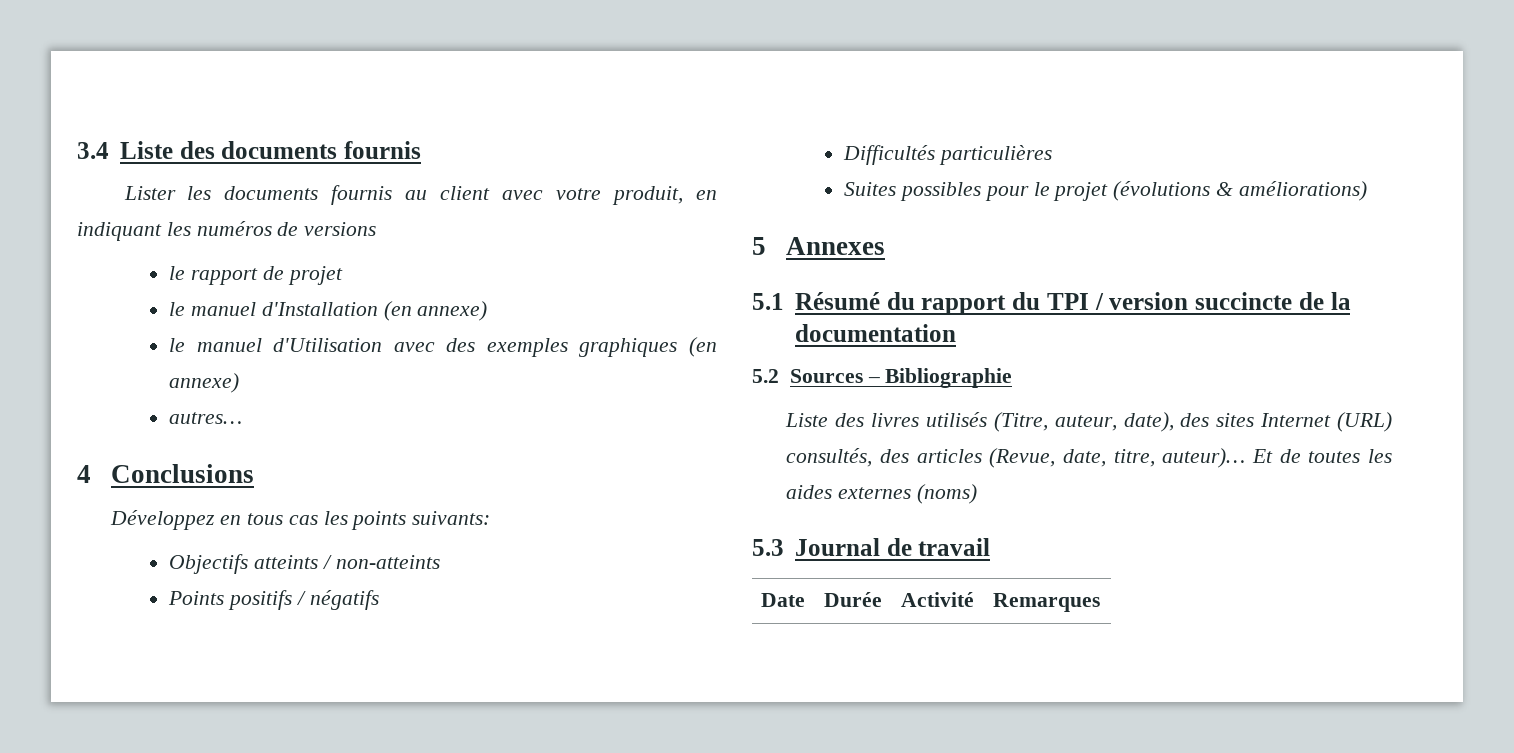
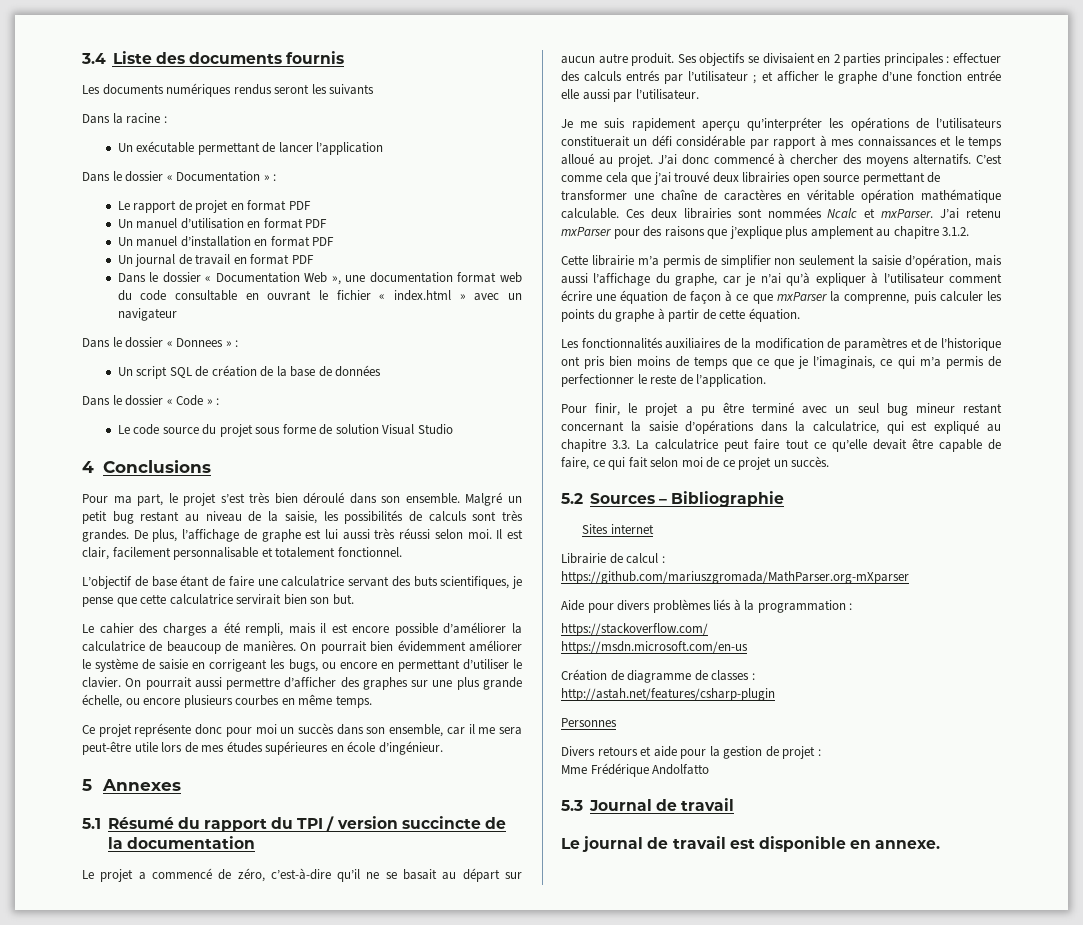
[123,185,718,205] [77,221,377,241] [169,266,343,285] [169,301,488,321] [169,337,718,357] [169,373,240,393] [169,412,243,424] [77,464,255,483] [110,510,491,530] [169,554,440,574] [168,590,379,610] [843,145,1053,165] [844,181,1367,201] Lister les documents fournis au client avec votre produit, en indiquant les numéros de versions // le rapport de projet // le manuel d'Installation (en annexe) // le manuel d'Utilisation avec des exemples graphiques (en annexe) // autres… // 4 Conclusions // Développez en tous cas les points suivants: // Objectifs atteints / non-atteints // Points positifs / négatifs // Difficultés particulières // Suites possibles pour le projet (évolutions & améliorations) -> [82,83,375,97] [82,113,167,124] [117,141,384,155] [82,171,277,182] [117,200,311,213] [117,218,328,229] [117,236,335,247] [117,254,314,267] [117,272,522,285] [117,290,522,301] [117,308,177,321] [82,337,239,348] [117,365,382,379] [82,395,220,406] [117,424,453,437] [82,460,212,473] [82,492,522,506] [82,510,523,524] [82,528,524,542] [82,547,402,560] [82,575,522,589] [82,594,354,607] [82,622,523,636] [82,640,522,654] [82,658,522,672] [82,677,522,690] [82,694,372,708] [82,723,523,737] [82,741,443,755] Les documents numériques rendus seront les suivants // Dans la racine : // Un exécutable permettant de lancer l’application // Dans le dossier « Documentation » : // Le rapport de projet en format PDF // Un manuel d’utilisation en format PDF // Un manuel d’installation en format PDF // Un journal de travail en format PDF // Dans le dossier « Documentation Web », une documentation format web du code consultable en ouvrant le fichier « index.html » avec un navigateur // Dans le dossier « Donnees » : // Un script SQL de création de la base de données // Dans le dossier « Code » : // Le code source du projet sous forme de solution Visual Studio // 4 Conclusions // Pour ma part, le projet s’est très bien déroulé dans son ensemble. Malgré un petit bug restant au niveau de la saisie, les possibilités de calculs sont très grandes. De plus, l’affichage de graphe est lui aussi très réussi selon moi. Il est clair, facilement personnalisable et totalement fonctionnel. // L’objectif de base étant de faire une calculatrice servant des buts scientifiques, je pense que cette calculatrice servirait bien son but. // Le cahier des charges a été rempli, mais il est encore possible d’améliorer la calculatrice de beaucoup de manières. On pourrait bien évidemment améliorer le système de saisie en corrigeant les bugs, ou encore en permettant d’utiliser le clavier. On pourrait aussi permettre d’afficher des graphes sur une plus grande échelle, ou encore plusieurs courbes en même temps. // Ce projet représente donc pour moi un succès dans son ensemble, car il me sera peut-être utile lors de mes études supérieures en école d’ingénieur.
[752,368,1013,388] [785,412,1392,432] [786,448,1392,468] [786,484,977,504] [752,538,991,556] [761,593,806,607] [824,592,883,607] [901,592,975,607] [993,593,1101,612] 5.2 Sources – Bibliographie // Liste des livres utilisés (Titre, auteur, date), des sites Internet (URL) consultés, des articles (Revue, date, titre, auteur)… Et de toutes les aides externes (noms) // 5.3 Journal de travail // Date | Durée | Activité | Remarques -> [82,868,523,882] [561,53,1001,66] [561,70,1001,84] [561,89,699,102] [561,117,1002,131] [561,135,1002,149] [561,153,1003,167] [561,171,941,185] [561,189,1001,203] [561,207,1001,219] [561,226,970,239] [561,254,1003,268] [561,272,1002,286] [561,290,1002,304] [561,308,800,322] [561,337,1001,351] [561,356,1001,369] [561,374,767,387] [561,402,1002,416] [561,420,1001,434] [561,438,1001,452] [561,456,830,470] [561,491,784,507] [582,524,654,534] [561,553,665,564] [561,571,909,584] [561,599,853,613] [561,623,708,636] [561,641,748,654] [561,669,755,683] [561,688,775,701] [561,718,617,727] [561,746,821,759] [561,763,710,777] [561,798,734,811] [561,836,941,852] Le projet a commencé de zéro, c’est-à-dire qu’il ne se basait au départ sur aucun autre produit. Ses objectifs se divisaient en 2 parties principales : effectuer des calculs entrés par l’utilisateur ; et afficher le graphe d’une fonction entrée elle aussi par l’utilisateur. // Je me suis rapidement aperçu qu’interpréter les opérations de l’utilisateurs constituerait un défi considérable par rapport à mes connaissances et le temps alloué au projet. J’ai donc commencé à chercher des moyens alternatifs. C’est comme cela que j’ai trouvé deux librairies open source permettant de transformer une chaîne de caractères en véritable opération mathématique calculable. Ces deux librairies sont nommées Ncalc et mxParser. J’ai retenu mxParser pour des raisons que j’explique plus amplement au chapitre 3.1.2. // Cette librairie m’a permis de simplifier non seulement la saisie d’opération, mais aussi l’affichage du graphe, car je n’ai qu’à expliquer à l’utilisateur comment écrire une équation de façon à ce que mxParser la comprenne, puis calculer les points du graphe à partir de cette équation. // Les fonctionnalités auxiliaires de la modification de paramètres et de l’historique ont pris bien moins de temps que ce que je l’imaginais, ce qui m’a permis de perfectionner le reste de l’application. // Pour finir, le projet a pu être terminé avec un seul bug mineur restant concernant la saisie d’opérations dans la calculatrice, qui est expliqué au chapitre 3.3. La calculatrice peut faire tout ce qu’elle devait être capable de faire, ce qui fait selon moi de ce projet un succès. // 5.2 Sources – Bibliographie // Sites internet // Librairie de calcul : https://github.com/mariuszgromada/MathParser.org-mXparser // Aide pour divers problèmes liés à la programmation : // https://stackoverflow.com/ // https://msdn.microsoft.com/en-us // Création de diagramme de classes : // http://astah.net/features/csharp-plugin // Personnes // Divers retours et aide pour la gestion de projet : // Mme Frédérique Andolfatto // 5.3 Journal de travail // Le journal de travail est disponible en annexe.

